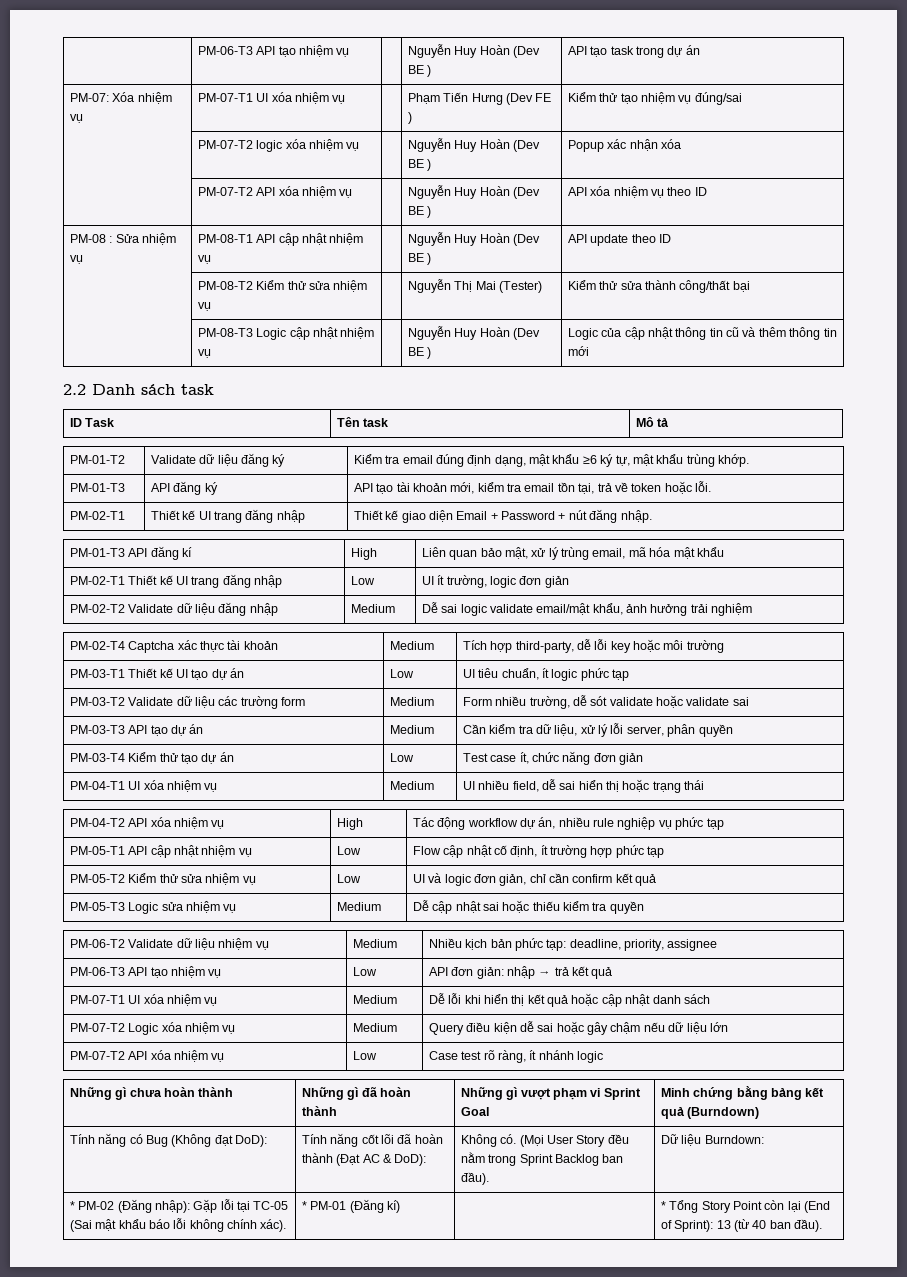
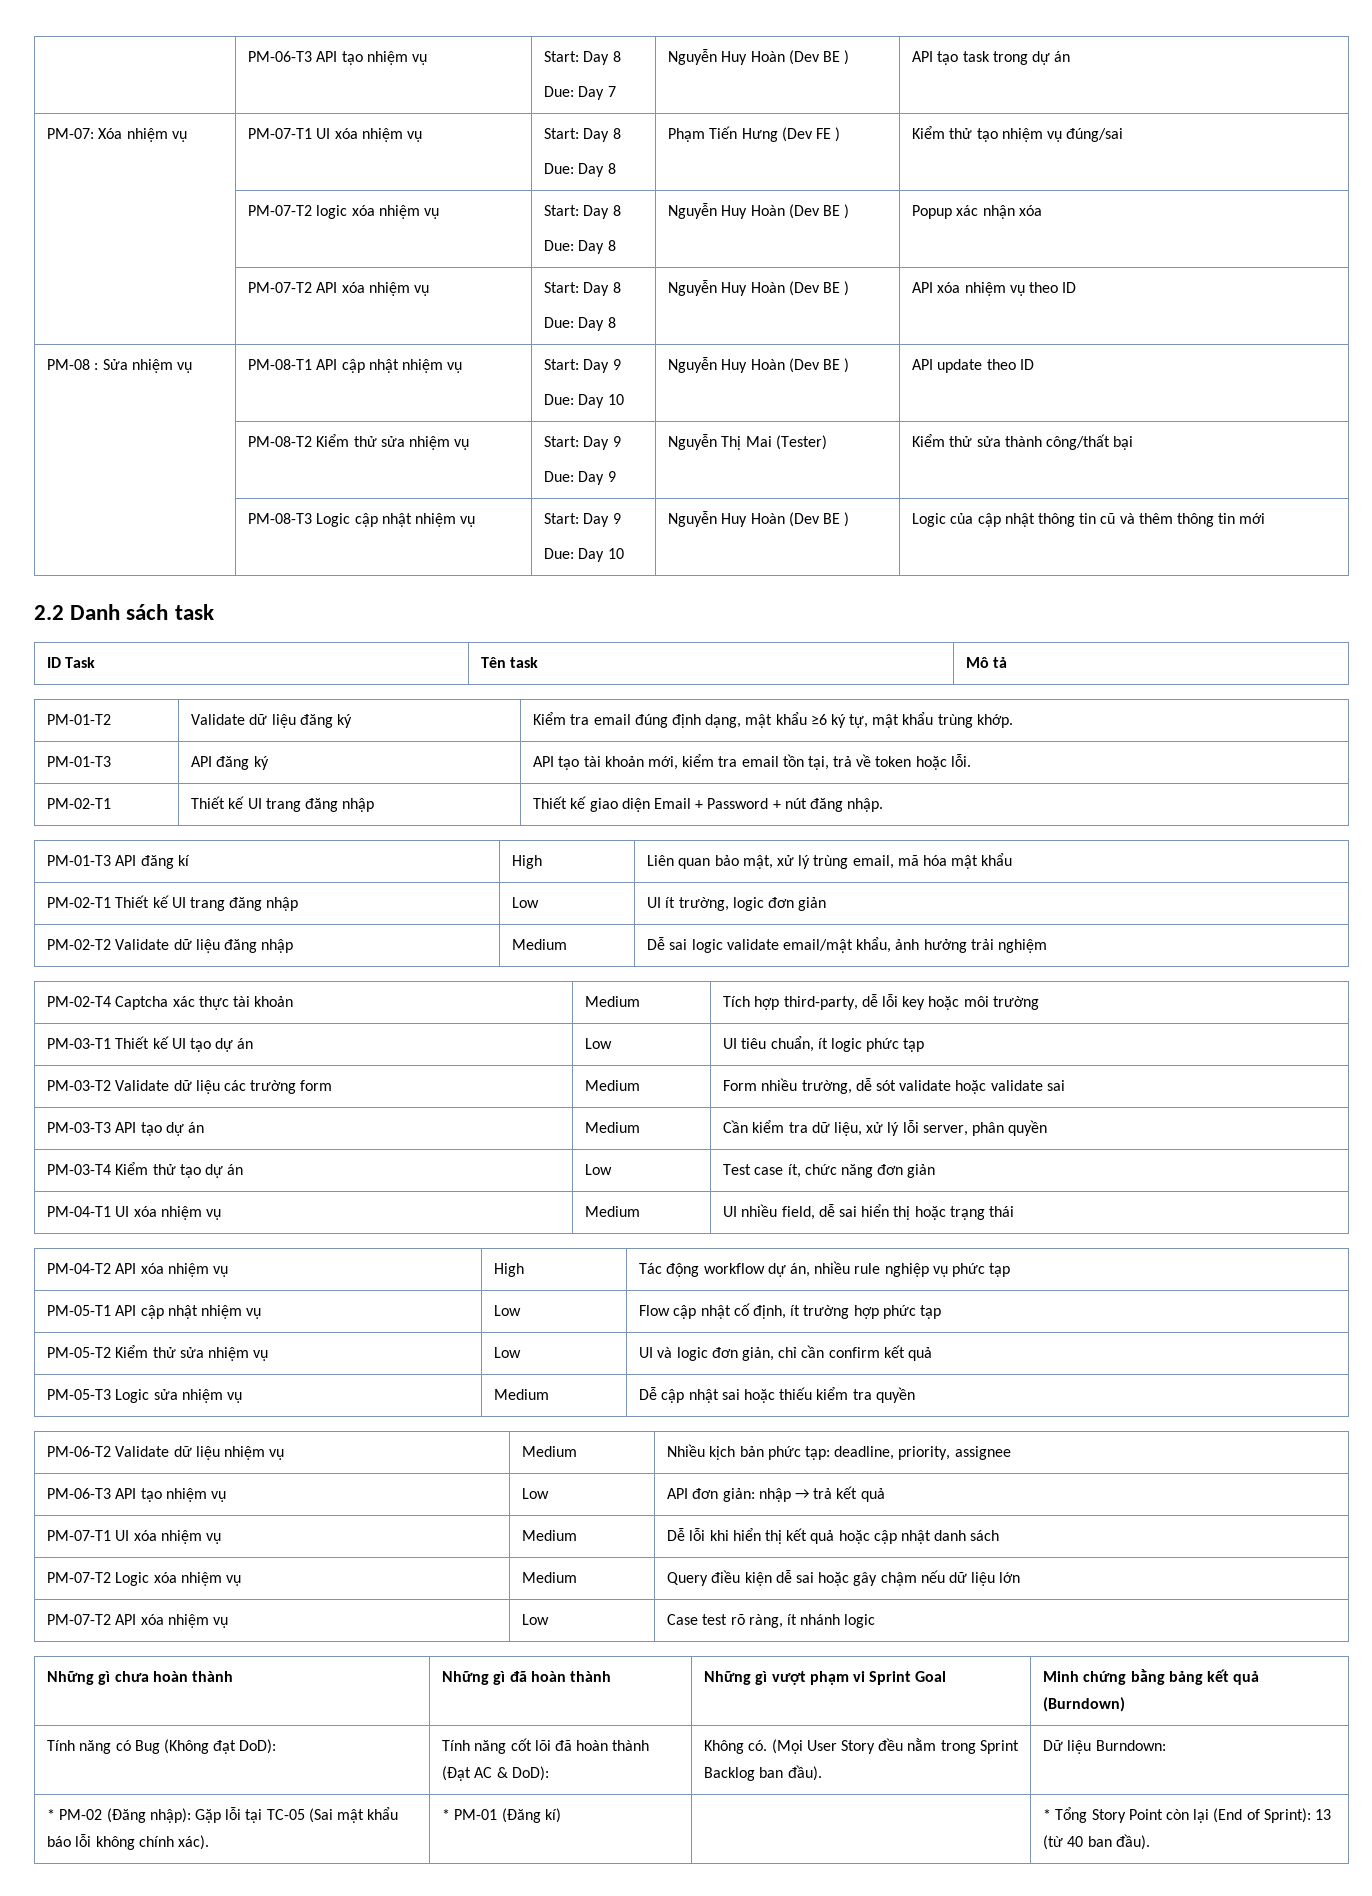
[197,45,350,57] | PM-06-T3 API tạo nhiệm vụ | -> [248,51,427,65] [544,51,621,65] [544,86,616,100] | PM-06-T3 API tạo nhiệm vụ | Start: Day 8 // Due: Day 7
(346, 99) none -> [544,128,621,142] [544,163,616,177] Start: Day 8 // Due: Day 8
(360, 146) none -> [544,205,621,219] [544,240,616,254] Start: Day 8 // Due: Day 8
(353, 193) none -> [544,282,621,296] [544,317,616,331] Start: Day 8 // Due: Day 8
(211, 259) none -> [544,359,621,373] [544,394,624,408] Start: Day 9 // Due: Day 10
(211, 306) none -> [544,436,621,450] [544,471,616,485] Start: Day 9 // Due: Day 9
(211, 353) none -> [544,513,621,527] [544,548,624,562] Start: Day 9 // Due: Day 10

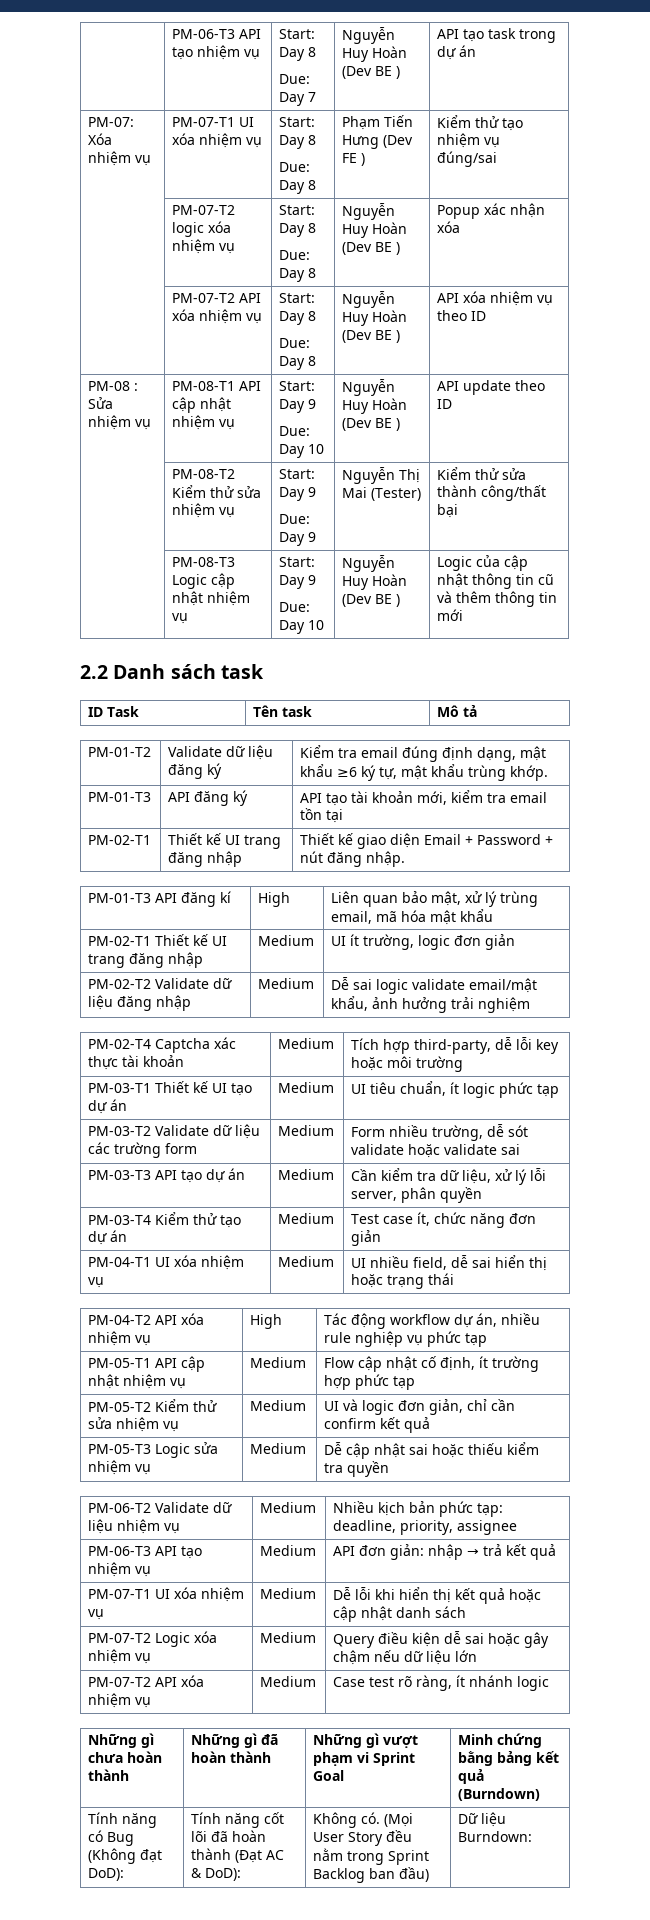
[807,754,971,770] tại, trả về token hoặc lỗi. -> [326,809,344,823] tại
[512,897,540,908] Low -> [258,935,315,946] Medium
[585,1038,613,1049] Low -> [278,1082,335,1093] Medium
[585,1164,613,1175] Low -> [278,1213,335,1224] Medium
[494,1305,522,1316] Low -> [250,1357,307,1368] Medium
[494,1347,522,1358] Low -> [250,1400,307,1411] Medium
[522,1488,550,1499] Low -> [260,1545,317,1556] Medium
[522,1614,550,1625] Low -> [260,1676,317,1687] Medium
[787,1765,822,1781] đầu). -> [399,1867,430,1882] đầu)
[47,1807,399,1823] [47,1834,209,1850] [442,1808,561,1823] [1043,1807,1331,1823] [1043,1834,1150,1850] // * PM-02 (Đăng nhập): Gặp lỗi tại TC-05 (Sai mật khẩu báo lỗi không chính xác). | * PM-01 (Đăng kí) | | * Tổng Story Point còn lại (End of Sprint): 13 (từ 40 ban đầu). -> (533, 1836) none

